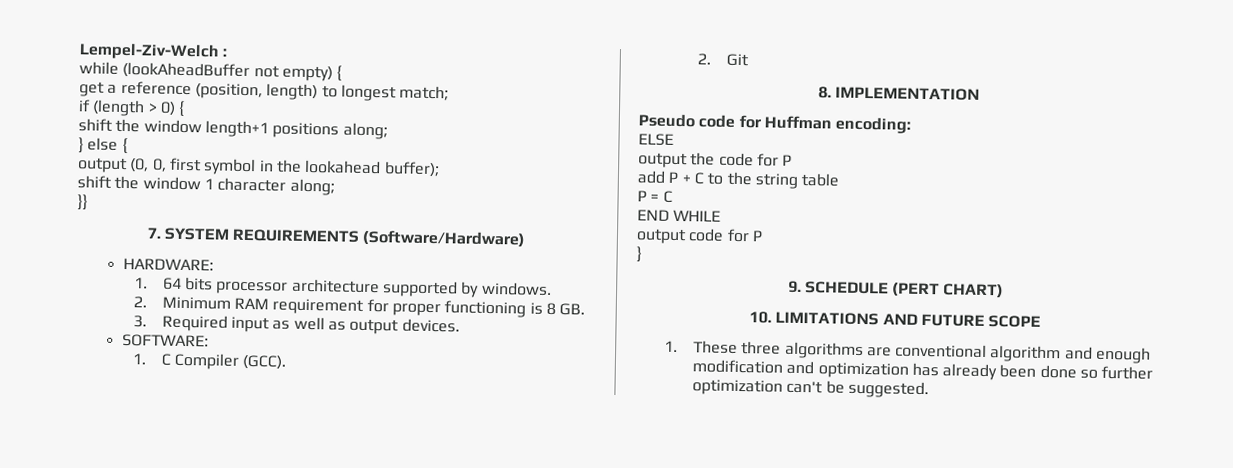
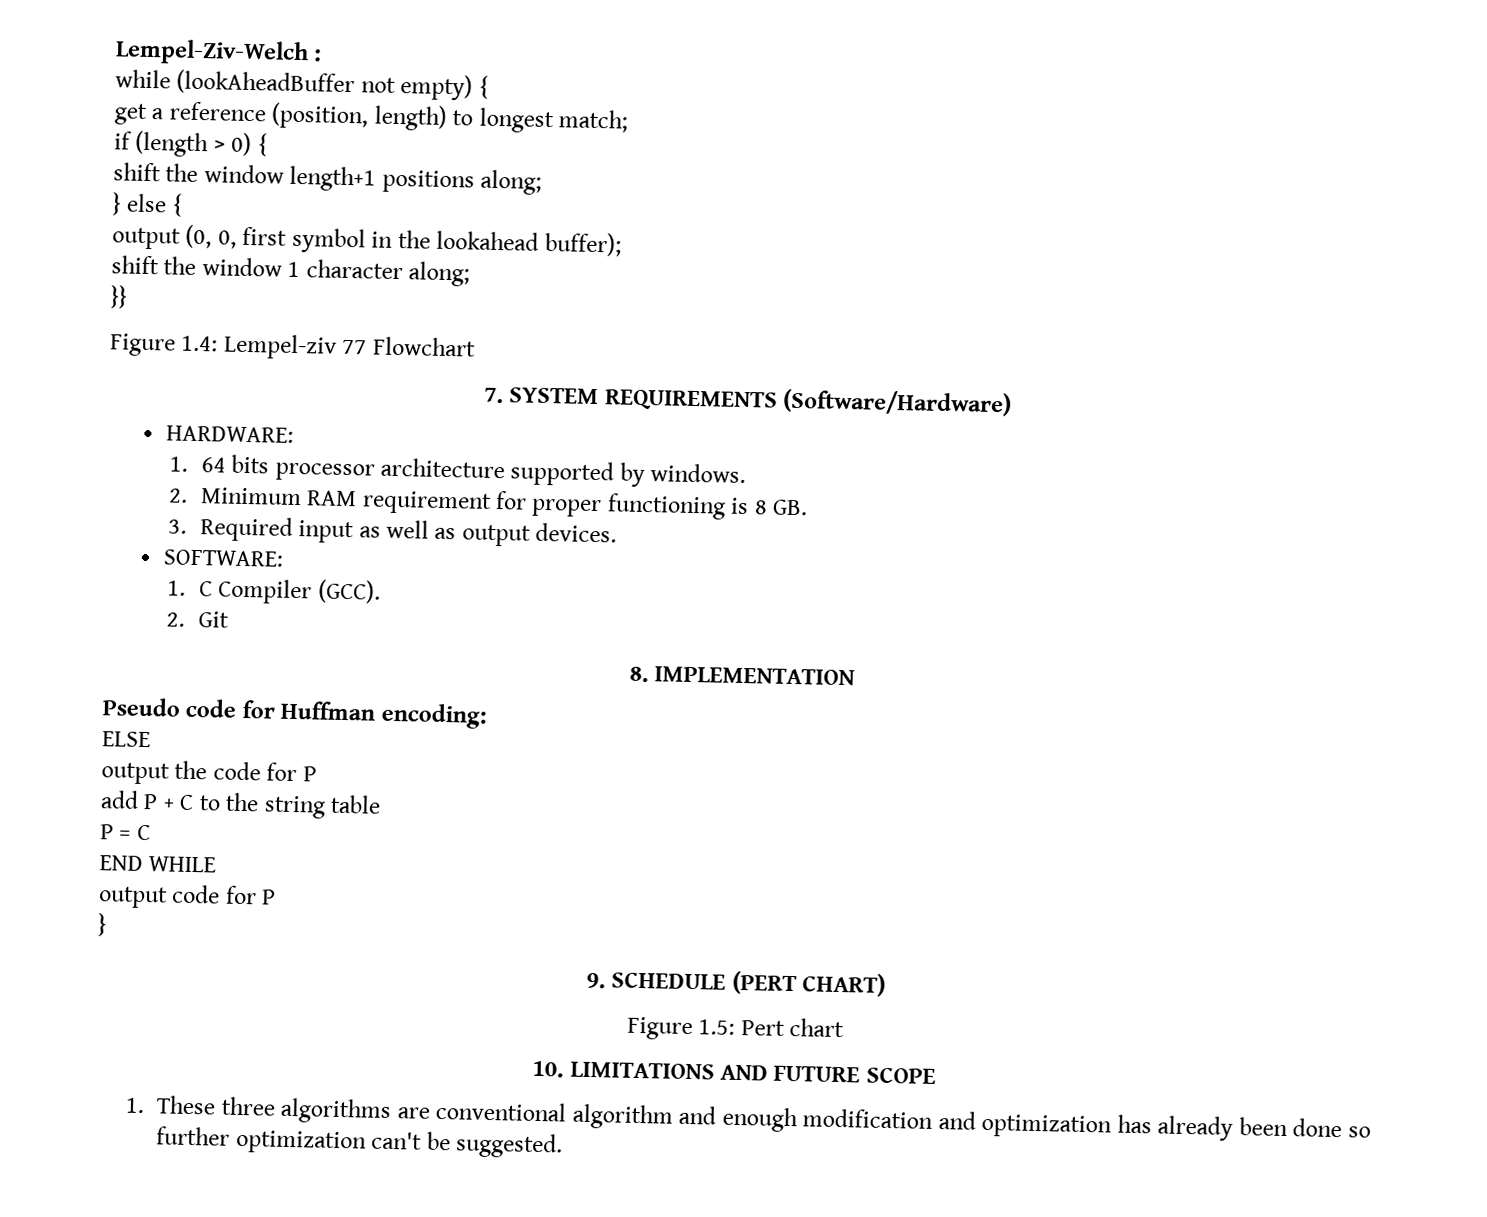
(88, 202) none -> [109,333,476,360] // Figure 1.4: Lempel-ziv 77 Flowchart
(1005, 291) none -> [626,1016,845,1041] // Figure 1.5: Pert chart

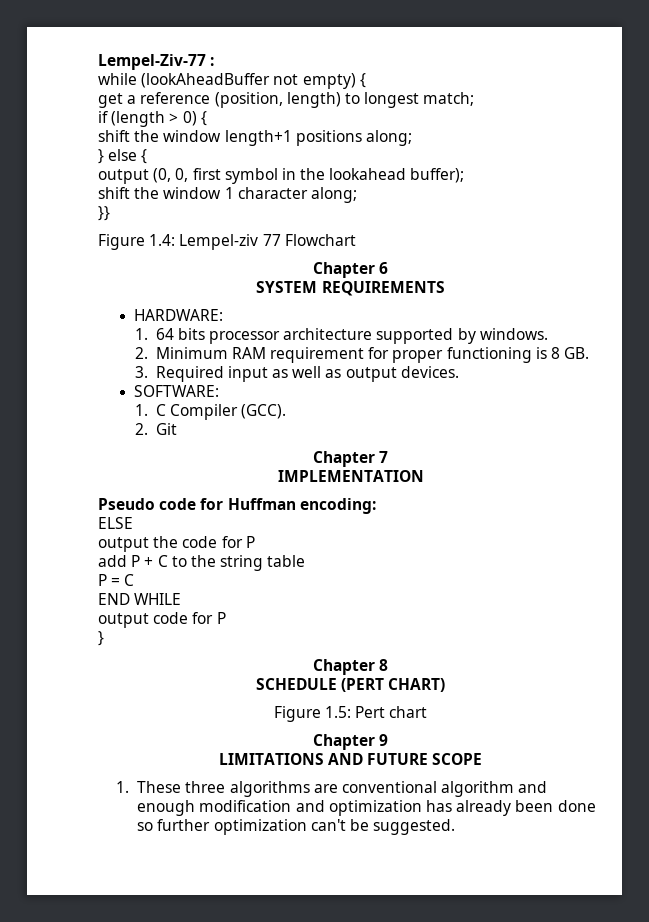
[115,38,309,67] Lempel-Ziv-Welch -> [98,54,206,70] Lempel-Ziv-77
[483,387,504,404] 7. -> [312,262,389,278] Chapter 6 //
[782,388,1013,417] (Software/Hardware) -> (445, 288) none
[628,666,649,683] 8. -> [312,451,389,467] Chapter 7 //
[585,972,606,989] 9. -> [312,659,389,675] Chapter 8 //
[532,1060,565,1078] 10. -> [312,734,389,750] Chapter 9 //

